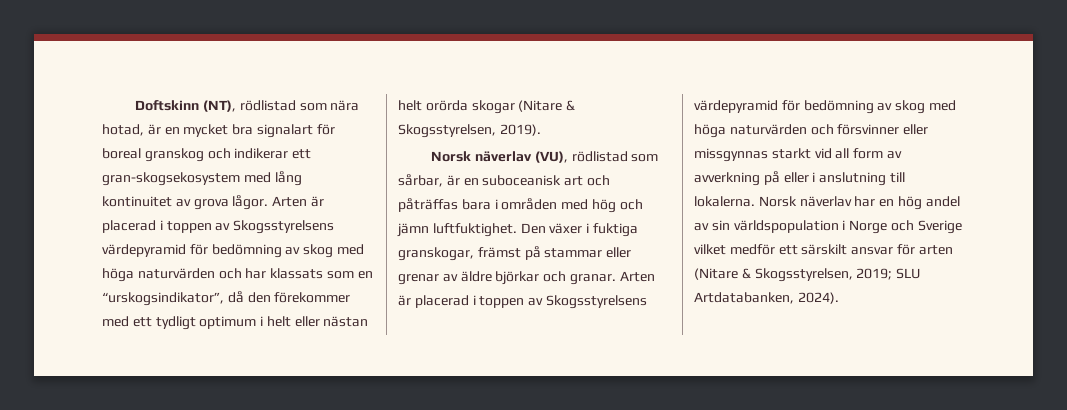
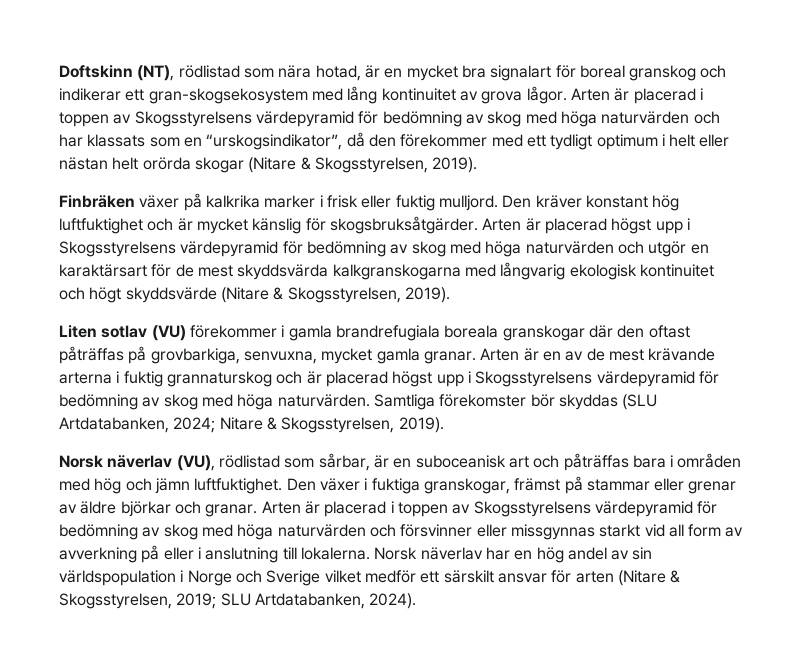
(541, 130) none -> [59,193,680,211] [59,216,690,234] [59,241,709,257] [59,262,714,280] [59,287,450,303] [59,325,690,341] [59,346,716,364] [59,371,719,387] [59,394,658,410] [59,417,444,433] // Finbräken växer på kalkrika marker i frisk eller fuktig mulljord. Den kräver konstant hög luftfuktighet och är mycket känslig för skogsbruksåtgärder. Arten är placerad högst upp i Skogsstyrelsens värdepyramid för bedömning av skog med höga naturvärden och utgör en karaktärsart för de mest skyddsvärda kalkgranskogarna med långvarig ekologisk kontinuitet och högt skyddsvärde (Nitare & Skogsstyrelsen, 2019). // Liten sotlav (VU) förekommer i gamla brandrefugiala boreala granskogar där den oftast påträffas på grovbarkiga, senvuxna, mycket gamla granar. Arten är en av de mest krävande arterna i fuktig grannaturskog och är placerad högst upp i Skogsstyrelsens värdepyramid för bedömning av skog med höga naturvärden. Samtliga förekomster bör skyddas (SLU Artdatabanken, 2024; Nitare & Skogsstyrelsen, 2019).

